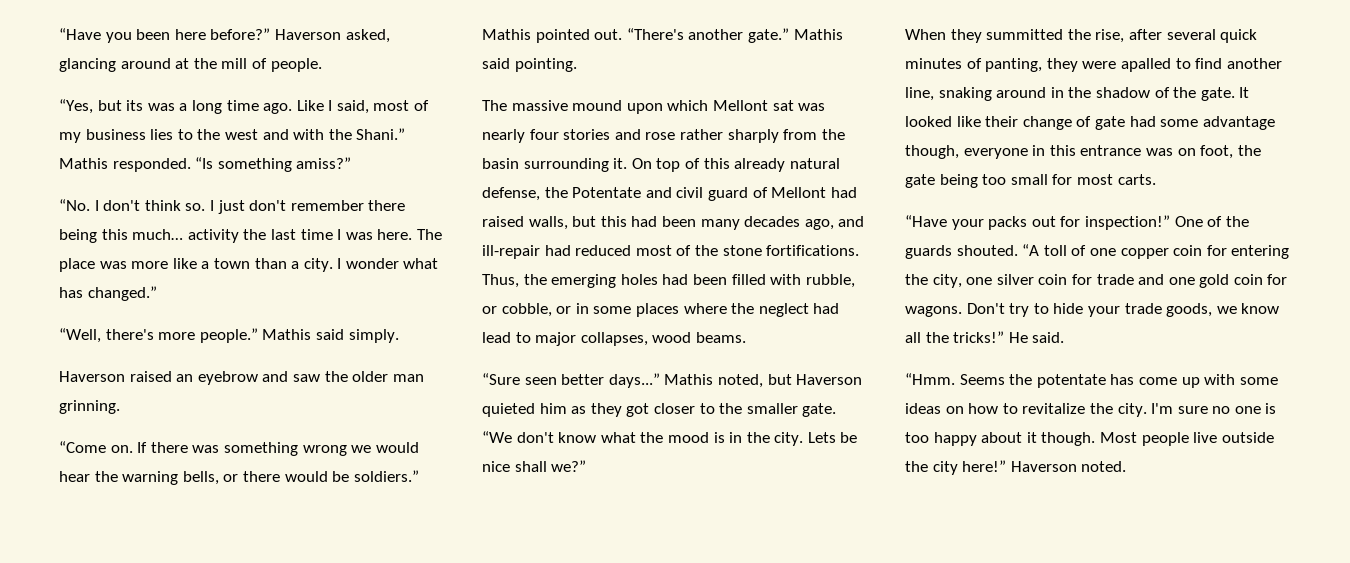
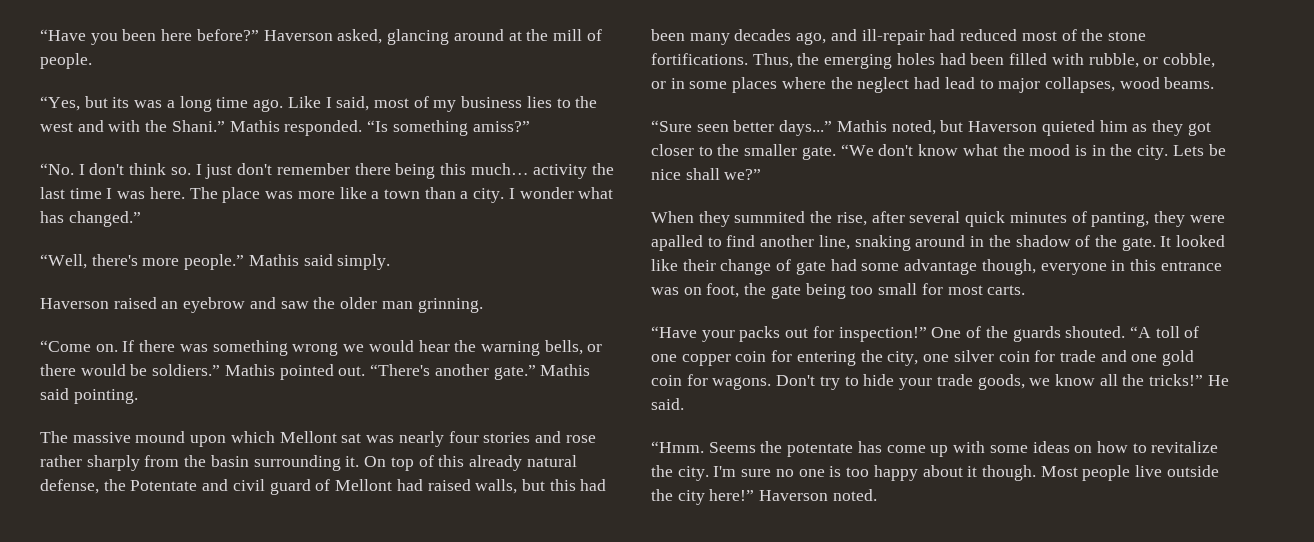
[986,29,1064,40] summitted -> [734,211,806,223] summited

